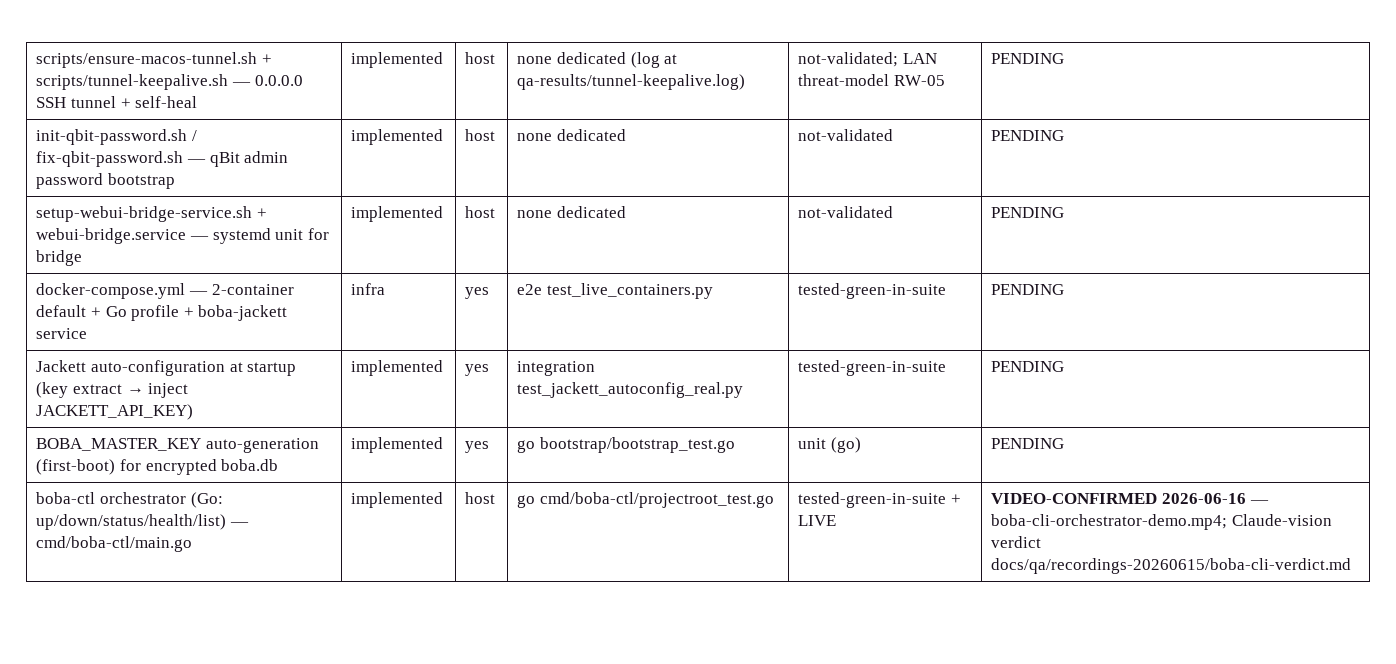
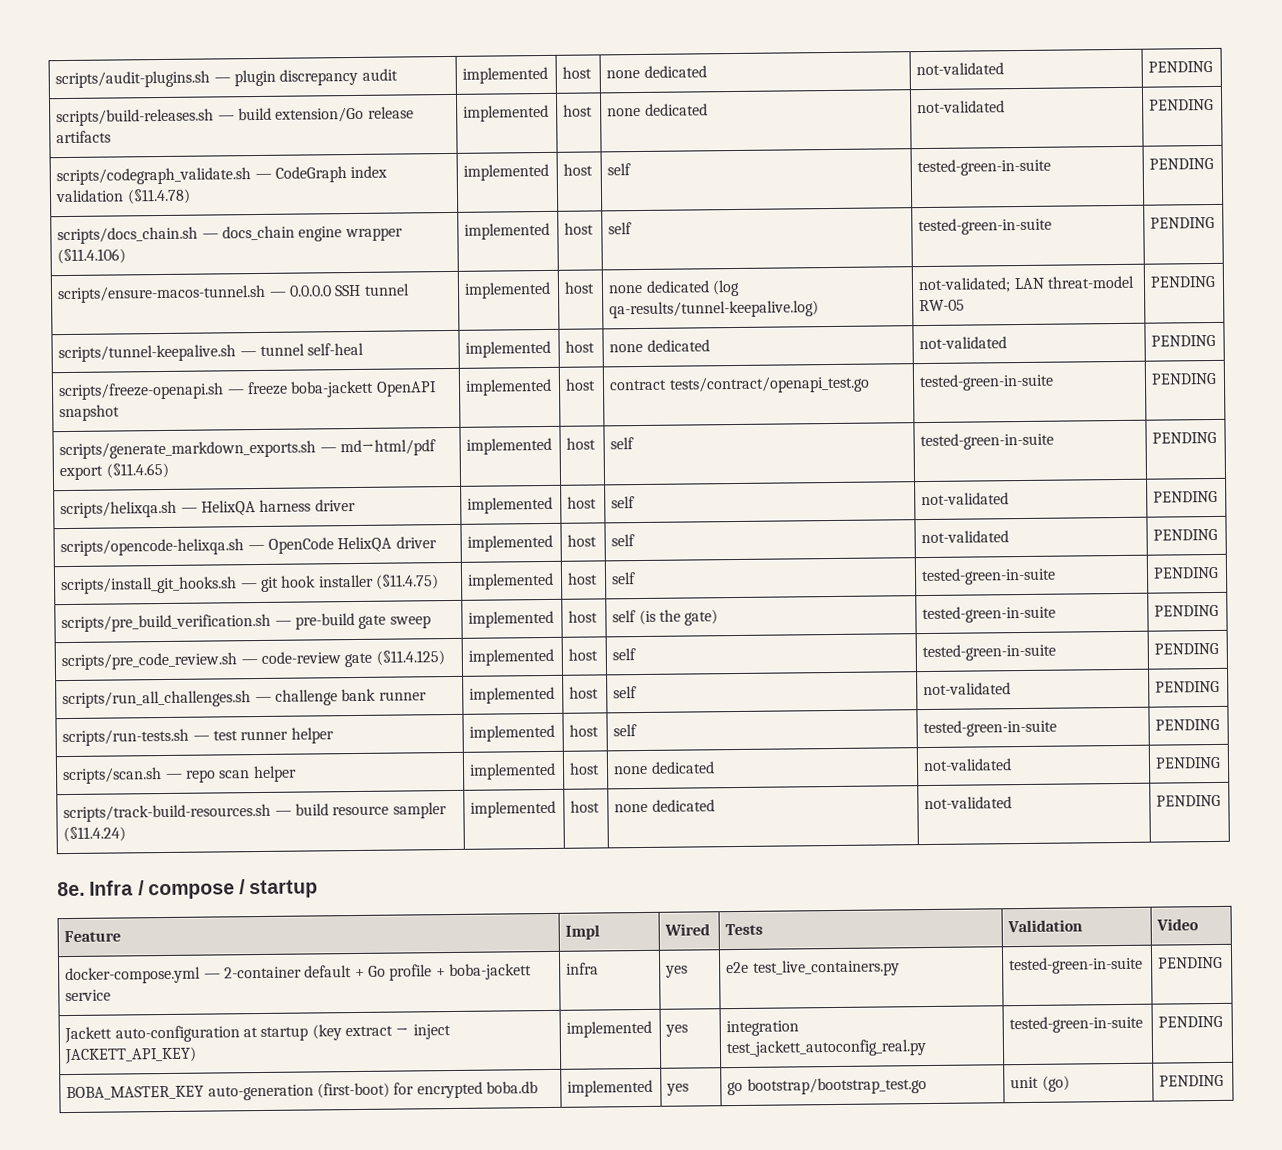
[36,52,272,68] [36,74,303,90] [36,96,198,108] [351,52,444,68] [465,52,496,64] [517,52,678,68] [517,74,746,90] [798,52,937,67] [798,74,945,86] [991,53,1065,64] [36,129,197,145] [36,151,289,167] [36,173,175,189] [351,129,444,145] [465,129,496,141] [517,129,626,141] [798,129,894,141] [991,130,1065,141] [36,206,267,222] [36,228,329,244] [36,250,83,266] [351,206,444,222] [465,206,496,218] [517,206,626,218] [798,206,894,218] [991,207,1065,218] scripts/ensure-macos-tunnel.sh + scripts/tunnel-keepalive.sh — 0.0.0.0 SSH tunnel + self-heal | implemented | host | none dedicated (log at qa-results/tunnel-keepalive.log) | not-validated; LAN threat-model RW-05 | PENDING // init-qbit-password.sh / fix-qbit-password.sh — qBit admin password bootstrap | implemented | host | none dedicated | not-validated | PENDING // setup-webui-bridge-service.sh + webui-bridge.service — systemd unit for bridge | implemented | host | none dedicated | not-validated | PENDING -> [55,68,398,89] [462,66,549,84] [562,66,593,79] [606,65,707,79] [916,62,1005,76] [1148,60,1214,73] [56,106,414,127] [56,130,112,144] [463,104,550,122] [563,104,594,117] [607,103,708,117] [917,100,1006,114] [1149,98,1215,111] [56,165,388,186] [55,188,191,205] [463,163,550,181] [563,163,594,176] [607,163,632,176] [917,158,1052,177] [1149,157,1215,170] [57,225,403,245] [57,248,127,265] [464,222,551,240] [564,222,595,235] [608,222,633,235] [918,217,1053,236] [1150,216,1216,229] [57,283,410,304] [464,281,552,299] [564,281,596,294] [608,279,740,297] [609,300,820,319] [918,275,1135,294] [919,299,966,312] [1150,275,1217,288] [58,342,365,363] [465,340,552,358] [565,340,596,353] [609,339,710,353] [919,336,1008,350] [1151,334,1217,347] [58,380,437,401] [59,404,121,422] [465,378,553,396] [565,378,597,391] [609,375,870,394] [919,373,1055,392] [1151,372,1218,385] [59,439,436,460] [59,462,169,481] [466,437,553,455] [566,437,597,450] [610,437,635,450] [920,432,1055,451] [1152,431,1218,444] [60,498,356,519] [467,496,554,514] [567,496,598,509] [611,496,636,509] [921,492,1010,506] [1153,490,1219,503] [60,536,437,557] [467,534,554,552] [567,534,598,547] [611,534,636,547] [921,530,1010,544] [1153,528,1219,541] [61,574,439,595] [467,572,555,590] [567,572,599,585] [611,572,637,585] [921,567,1057,586] [1153,566,1220,579] [61,613,431,633] [468,610,555,628] [568,610,599,623] [612,609,719,626] [922,605,1057,624] [1154,604,1220,617] [61,650,445,671] [468,648,555,666] [568,648,599,661] [612,648,637,661] [922,643,1057,662] [1154,642,1220,655] [62,688,427,709] [469,686,556,704] [569,686,600,699] [613,686,638,699] [923,682,1012,696] [1155,680,1221,693] [62,727,334,747] [469,724,556,742] [569,724,600,737] [613,724,638,737] [923,719,1058,738] [1155,718,1221,731] [62,765,297,785] [469,762,557,780] [569,762,601,775] [614,761,715,775] [923,758,1013,772] [1155,756,1222,769] [63,802,447,823] [63,826,127,843] [470,800,557,818] [570,800,601,813] [614,799,715,813] [924,796,1013,810] [1156,794,1222,807] [57,879,319,900] [64,930,122,943] [565,924,601,940] [664,923,711,936] [725,923,764,936] [1007,919,1084,933] [1156,918,1200,931] scripts/audit-plugins.sh — plugin discrepancy audit | implemented | host | none dedicated | not-validated | PENDING // scripts/build-releases.sh — build extension/Go release artifacts | implemented | host | none dedicated | not-validated | PENDING // scripts/codegraph_validate.sh — CodeGraph index validation (§11.4.78) | implemented | host | self | tested-green-in-suite | PENDING // scripts/docs_chain.sh — docs_chain engine wrapper (§11.4.106) | implemented | host | self | tested-green-in-suite | PENDING // scripts/ensure-macos-tunnel.sh — 0.0.0.0 SSH tunnel | implemented | host | none dedicated (log qa-results/tunnel-keepalive.log) | not-validated; LAN threat-model RW-05 | PENDING // scripts/tunnel-keepalive.sh — tunnel self-heal | implemented | host | none dedicated | not-validated | PENDING // scripts/freeze-openapi.sh — freeze boba-jackett OpenAPI snapshot | implemented | host | contract tests/contract/openapi_test.go | tested-green-in-suite | PENDING // scripts/generate_markdown_exports.sh — md→html/pdf export (§11.4.65) | implemented | host | self | tested-green-in-suite | PENDING // scripts/helixqa.sh — HelixQA harness driver | implemented | host | self | not-validated | PENDING // scripts/opencode-helixqa.sh — OpenCode HelixQA driver | implemented | host | self | not-validated | PENDING // scripts/install_git_hooks.sh — git hook installer (§11.4.75) | implemented | host | self | tested-green-in-suite | PENDING // scripts/pre_build_verification.sh — pre-build gate sweep | implemented | host | self (is the gate) | tested-green-in-suite | PENDING // scripts/pre_code_review.sh — code-review gate (§11.4.125) | implemented | host | self | tested-green-in-suite | PENDING // scripts/run_all_challenges.sh — challenge bank runner | implemented | host | self | not-validated | PENDING // scripts/run-tests.sh — test runner helper | implemented | host | self | tested-green-in-suite | PENDING // scripts/scan.sh — repo scan helper | implemented | host | none dedicated | not-validated | PENDING // scripts/track-build-resources.sh — build resource sampler (§11.4.24) | implemented | host | none dedicated | not-validated | PENDING // 8e. Infra / compose / startup // Feature | Impl | Wired | Tests | Validation | Video
[36,492,223,508] [36,514,249,530] [36,536,193,552] [351,492,444,508] [465,492,496,504] [517,492,774,508] [798,492,961,508] [798,515,837,526] [991,493,1269,504] [991,514,1332,530] [991,536,1042,548] [991,558,1352,574] // boba-ctl orchestrator (Go: up/down/status/health/list) — cmd/boba-ctl/main.go | implemented | host | go cmd/boba-ctl/projectroot_test.go | tested-green-in-suite + LIVE | VIDEO-CONFIRMED 2026-06-16 — boba-cli-orchestrator-demo.mp4; Claude-vision verdict docs/qa/recordings-20260615/boba-cli-verdict.md -> (1225, 1080) none

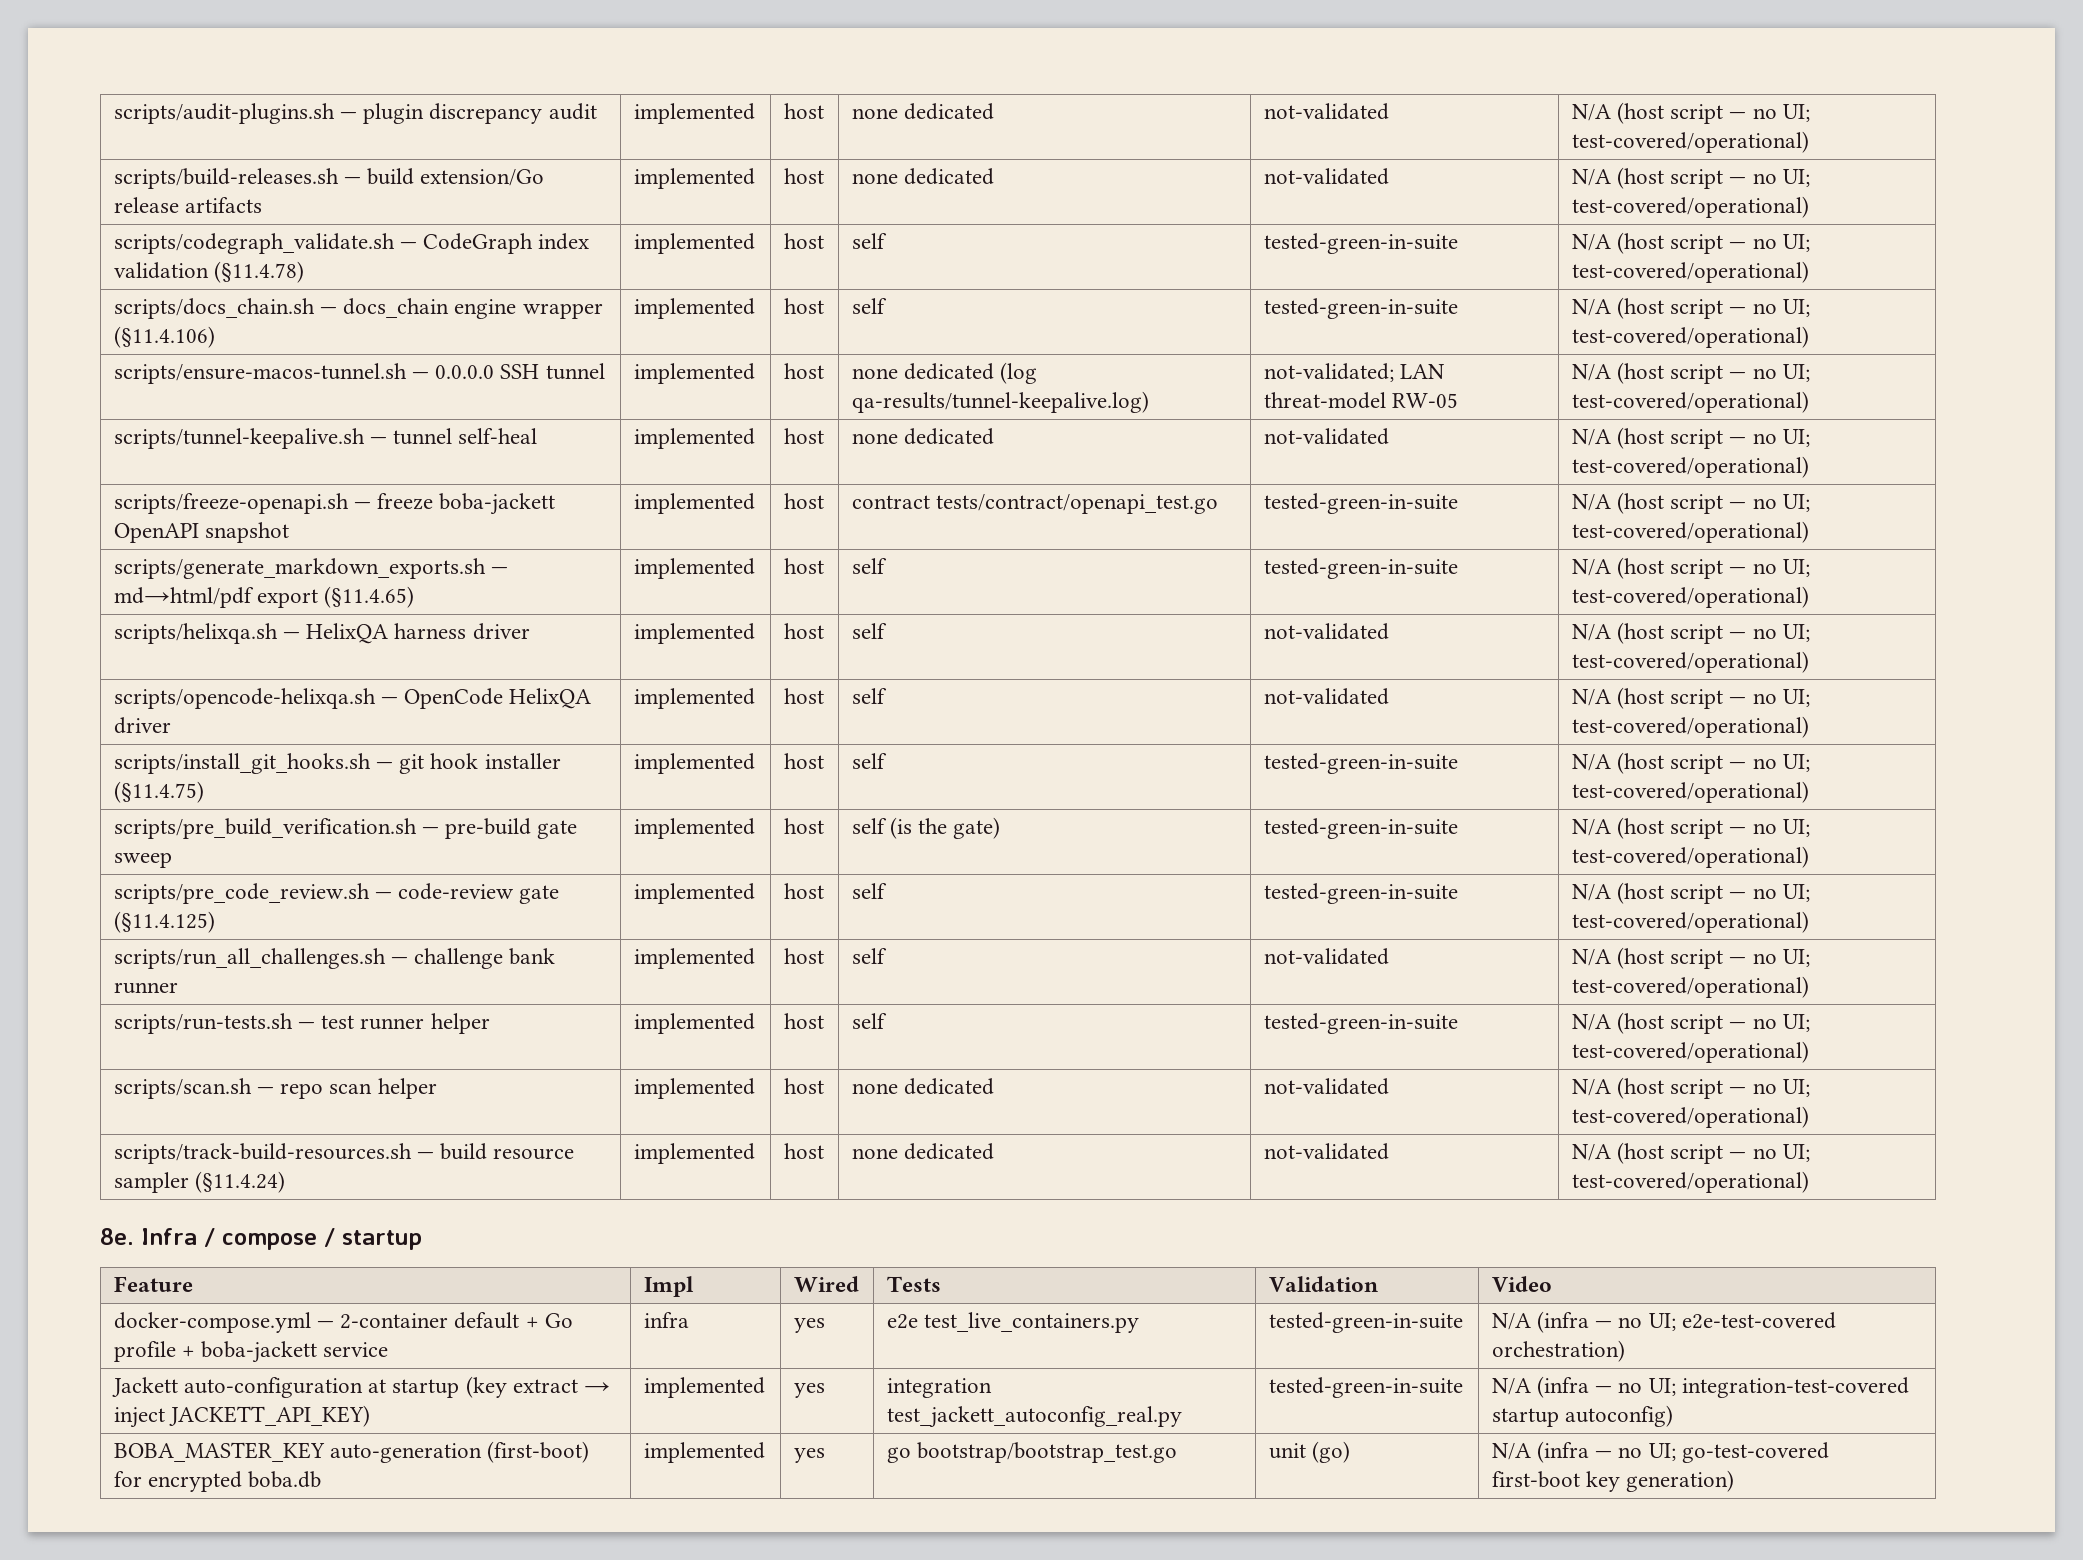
[1148,60,1214,73] PENDING -> [1571,102,1810,124] [1571,131,1809,153] N/A (host script — no UI; test-covered/operational)
[1149,98,1215,111] PENDING -> [1571,167,1810,189] [1571,196,1809,218] N/A (host script — no UI; test-covered/operational)
[1149,157,1215,170] PENDING -> [1571,232,1810,254] [1571,261,1809,283] N/A (host script — no UI; test-covered/operational)
[1150,216,1216,229] PENDING -> [1571,297,1810,319] [1571,326,1809,348] N/A (host script — no UI; test-covered/operational)
[1150,275,1217,288] PENDING -> [1571,362,1810,384] [1571,391,1809,413] N/A (host script — no UI; test-covered/operational)
[1151,334,1217,347] PENDING -> [1571,427,1810,449] [1571,456,1809,478] N/A (host script — no UI; test-covered/operational)
[1151,372,1218,385] PENDING -> [1571,492,1810,514] [1571,521,1809,543] N/A (host script — no UI; test-covered/operational)
[1152,431,1218,444] PENDING -> [1571,557,1810,579] [1571,586,1809,608] N/A (host script — no UI; test-covered/operational)
[1153,490,1219,503] PENDING -> [1571,622,1810,644] [1571,651,1809,673] N/A (host script — no UI; test-covered/operational)
[1153,528,1219,541] PENDING -> [1571,687,1810,709] [1571,716,1809,738] N/A (host script — no UI; test-covered/operational)
[1153,566,1220,579] PENDING -> [1571,752,1810,774] [1571,781,1809,803] N/A (host script — no UI; test-covered/operational)
[1154,604,1220,617] PENDING -> [1571,817,1810,839] [1571,846,1809,868] N/A (host script — no UI; test-covered/operational)
[1154,642,1220,655] PENDING -> [1571,882,1810,904] [1571,911,1809,933] N/A (host script — no UI; test-covered/operational)
[1155,680,1221,693] PENDING -> [1571,947,1810,969] [1571,976,1809,998] N/A (host script — no UI; test-covered/operational)
[1155,718,1221,731] PENDING -> [1571,1012,1810,1034] [1571,1041,1809,1063] N/A (host script — no UI; test-covered/operational)
[1155,756,1222,769] PENDING -> [1571,1077,1810,1099] [1571,1106,1809,1128] N/A (host script — no UI; test-covered/operational)
[1156,794,1222,807] PENDING -> [1571,1142,1810,1164] [1571,1171,1809,1193] N/A (host script — no UI; test-covered/operational)
[1158,956,1224,969] PENDING -> [1491,1311,1836,1333] [1491,1340,1625,1362] N/A (infra — no UI; e2e-test-covered orchestration)
[1158,1015,1224,1028] PENDING -> [1491,1376,1909,1398] [1491,1405,1674,1427] N/A (infra — no UI; integration-test-covered startup autoconfig)
[1159,1074,1225,1087] PENDING -> [1491,1441,1829,1463] [1491,1470,1735,1492] N/A (infra — no UI; go-test-covered first-boot key generation)

